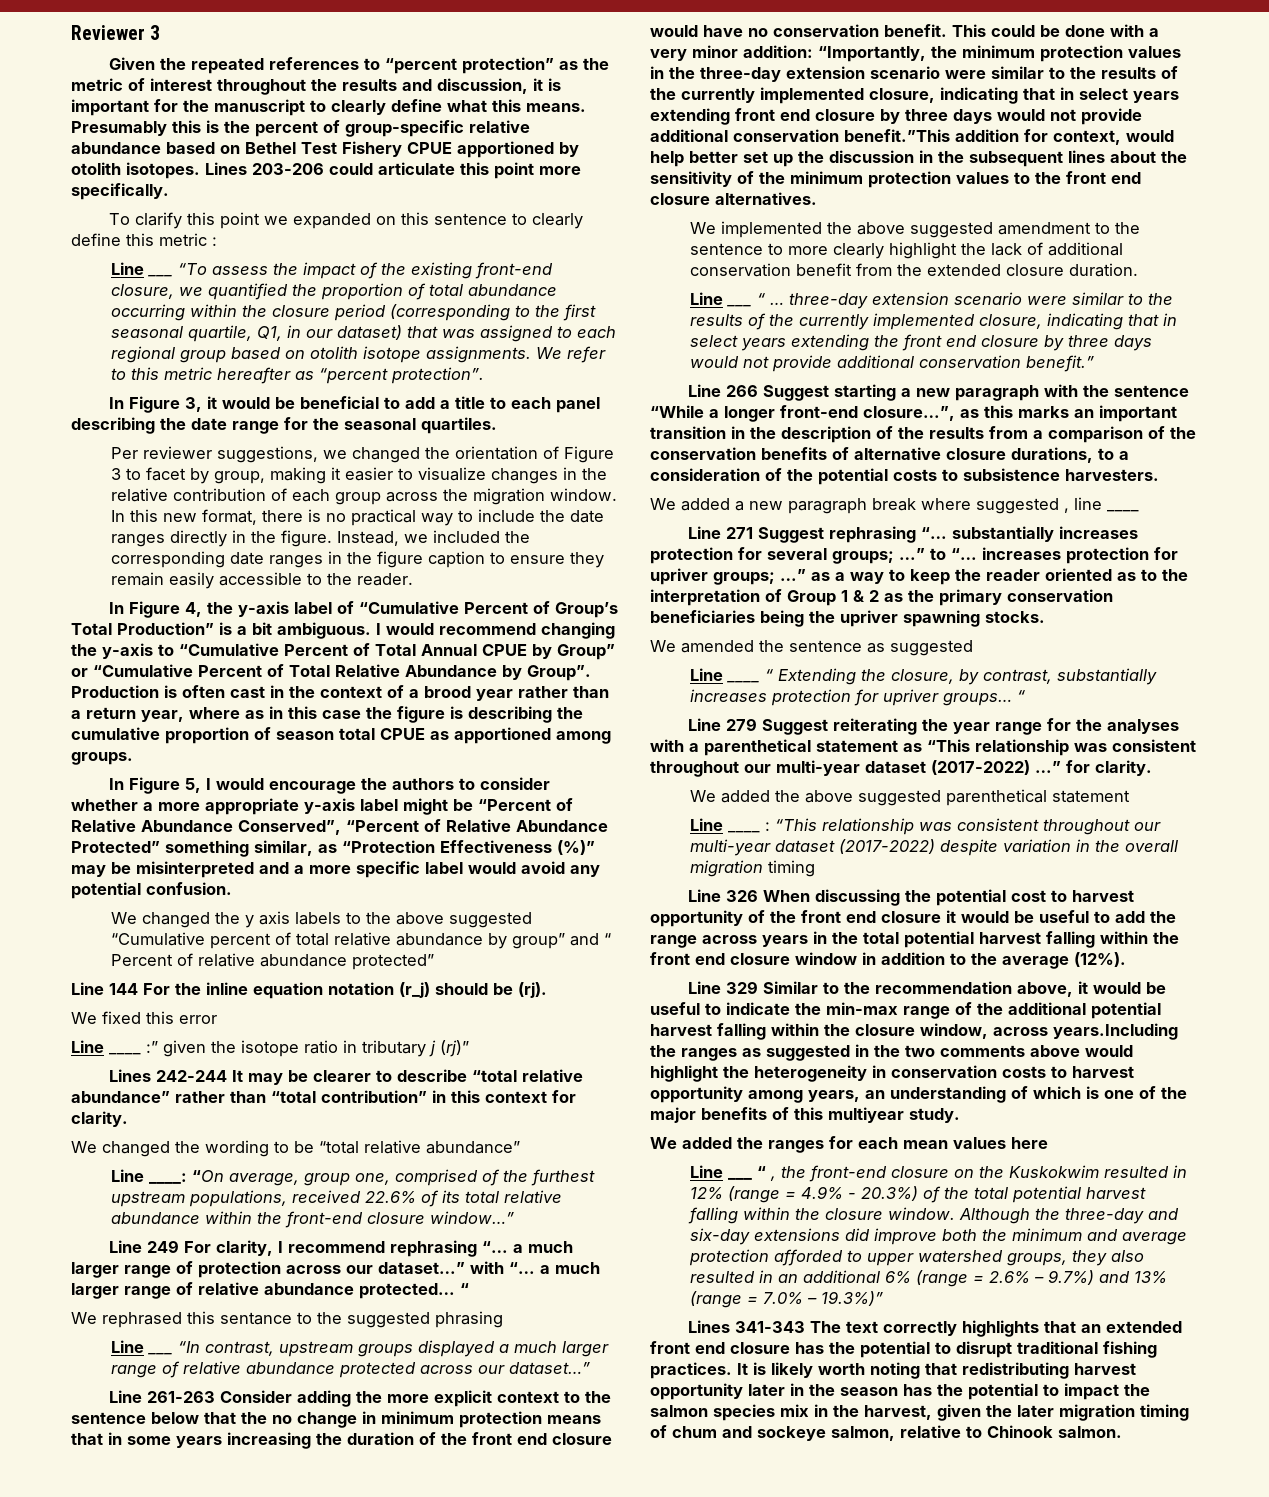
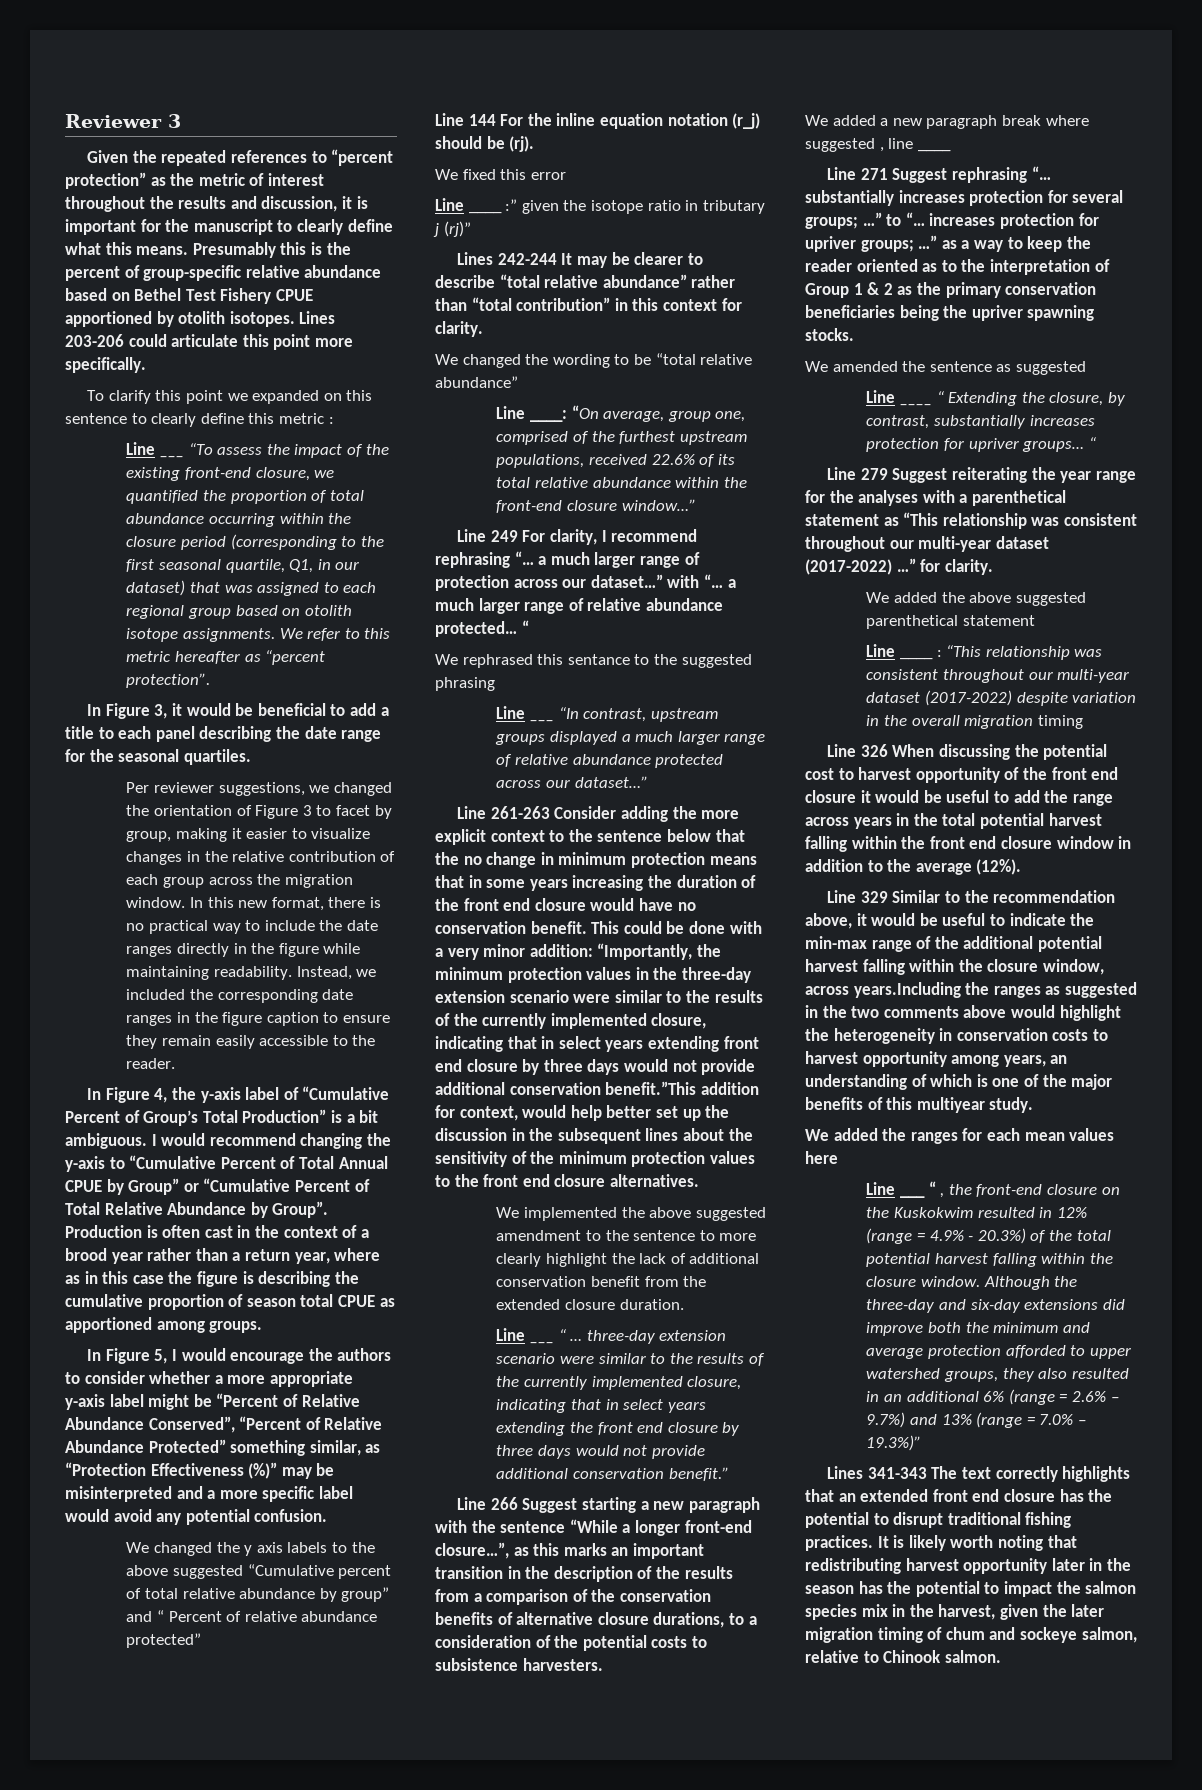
[281,530,333,547] figure. -> [278,943,361,957] [126,966,292,980] figure while maintaining readability.

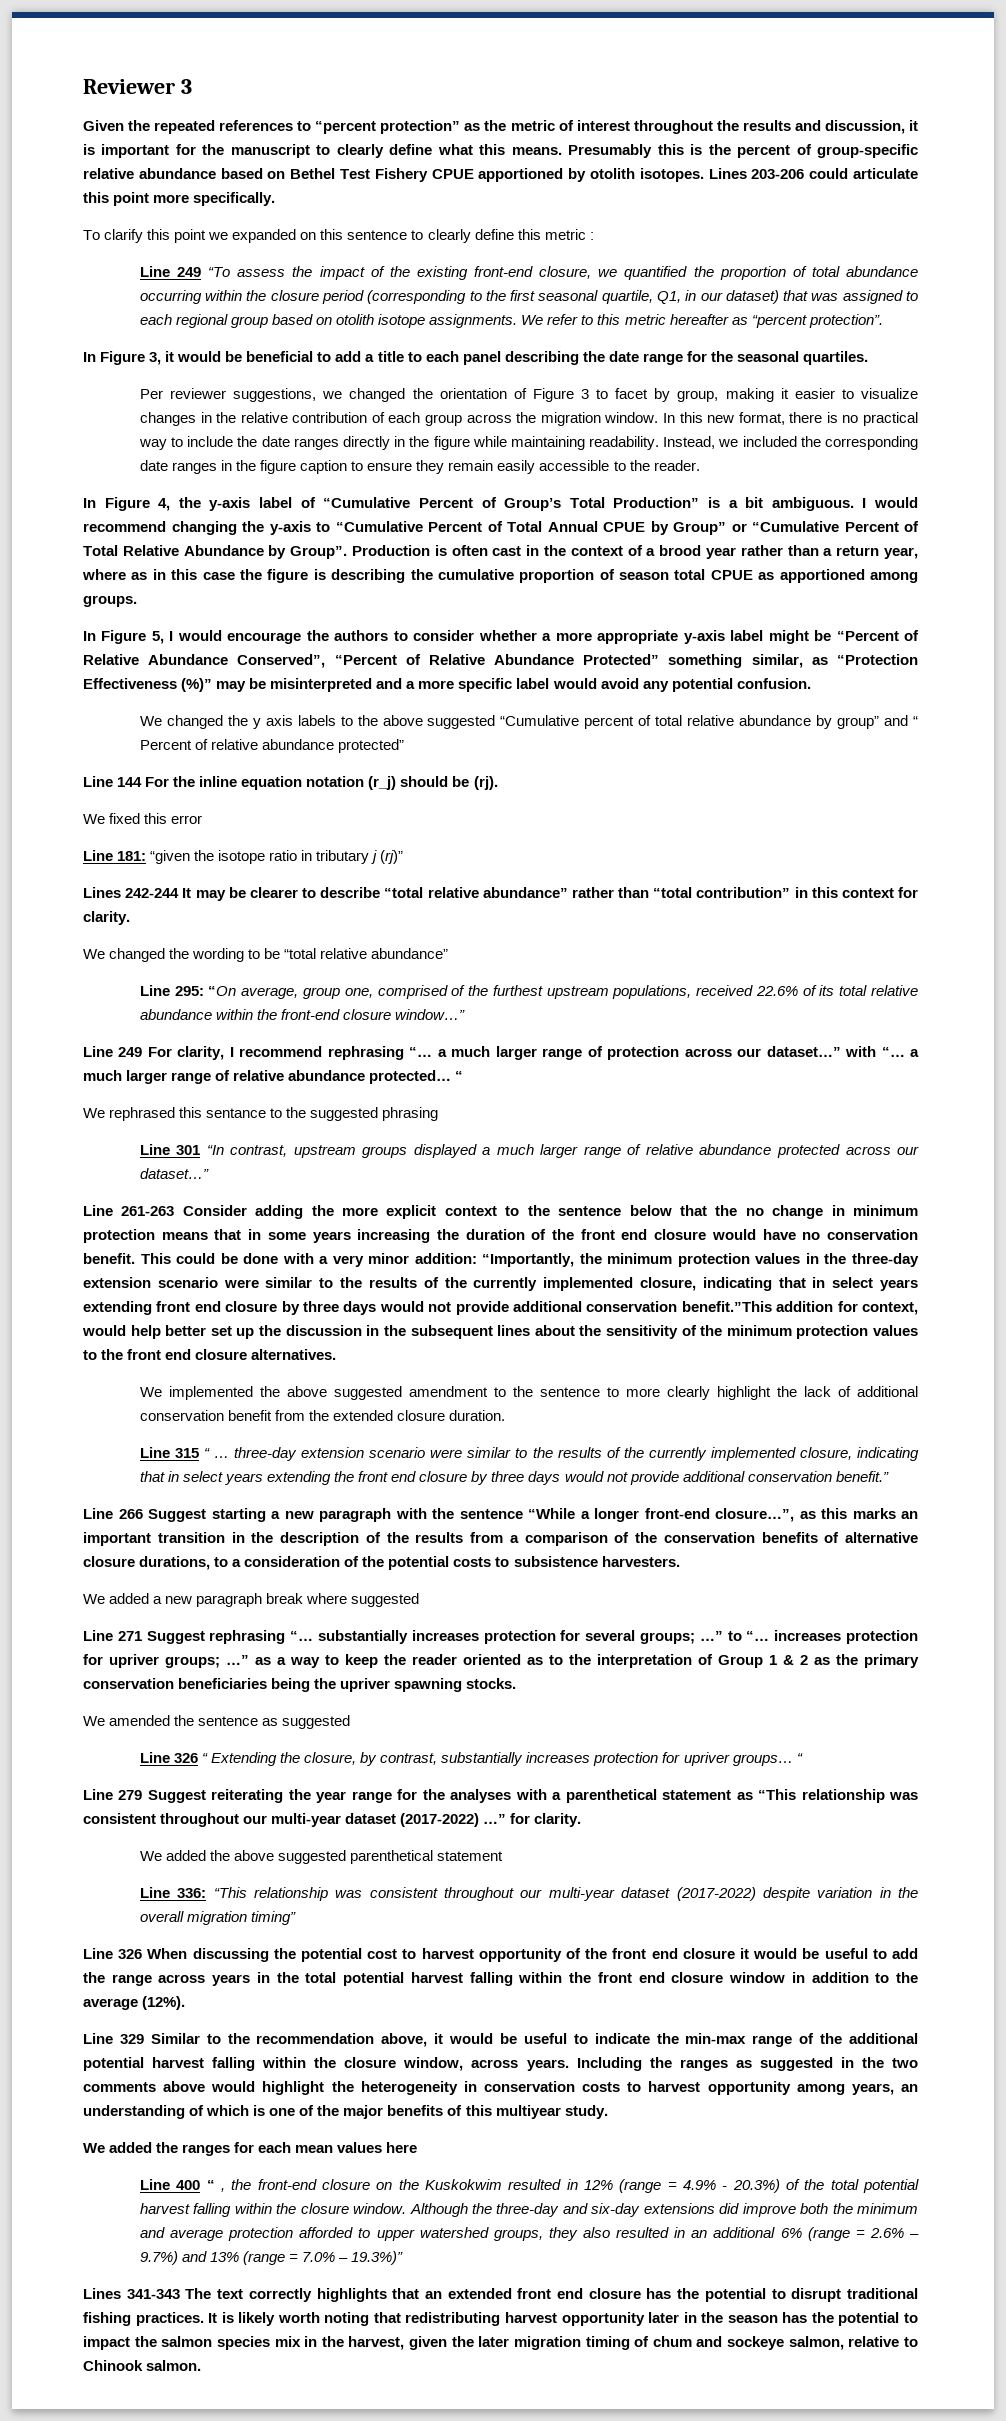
[159,455,184,458] ___ -> [177,267,202,277] 249
[468,211,502,214] [505,199,559,214] ____ :” given -> [117,850,191,864] 181: “given
[529,410,567,422] ____: -> [174,986,204,996] 295:
[529,719,554,722] ___ -> [176,1145,201,1155] 301
[529,1341,554,1344] ___ -> [174,1448,199,1458] 315
[879,138,914,152] [917,149,951,152] , line ____ -> (420, 1600) none
[899,403,932,406] ____ -> [173,1753,198,1763] 326
[899,657,933,660] [936,650,942,657] ____ : -> [177,1888,207,1898] 336:
[1037,715,1083,729] timing -> [251,1911,297,1925] timing”
[853,982,961,998] years.Including -> [526,2057,642,2071] years. Including
[899,1195,925,1198] ___ -> [176,2180,201,2190] 400

